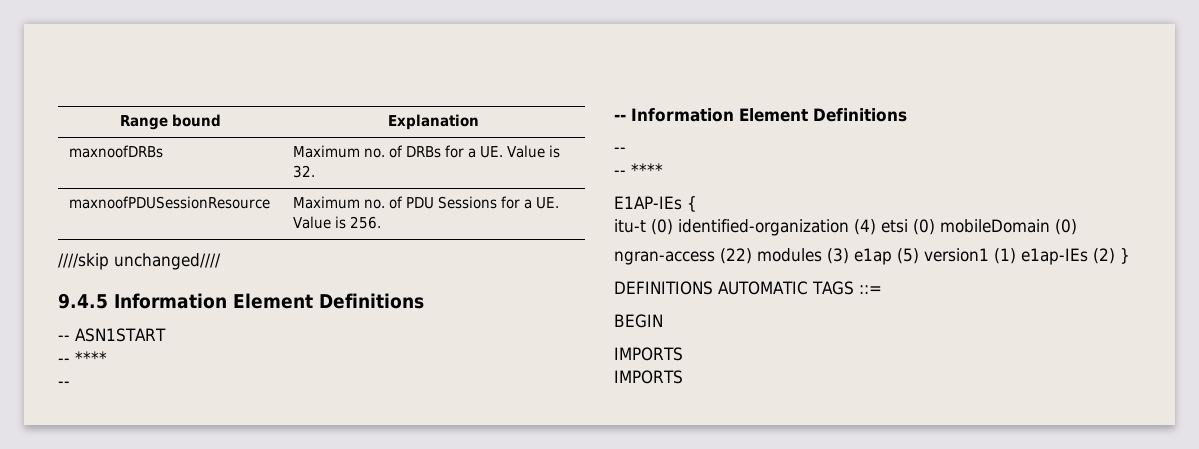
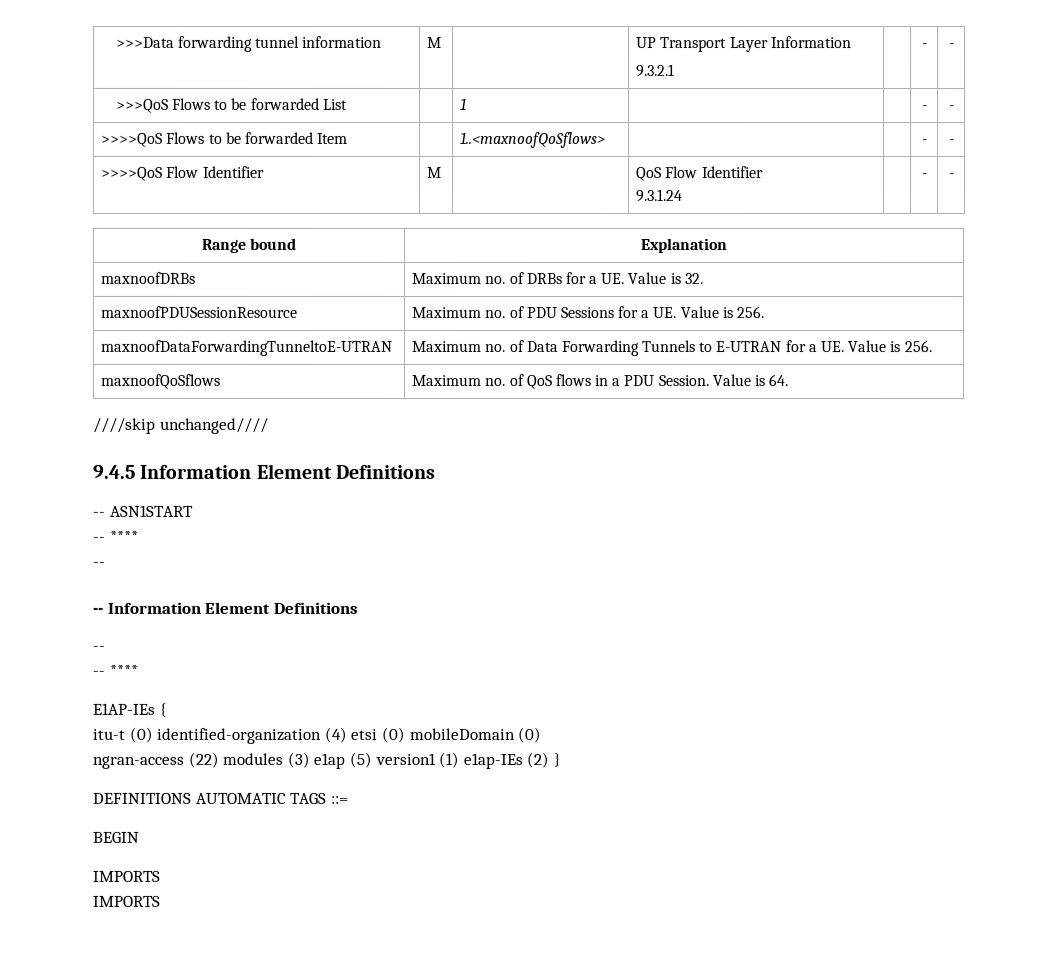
(119, 122) none -> [115,35,383,52] [427,36,443,48] [636,36,852,53] [636,64,676,78] [921,43,928,49] [948,43,955,49] [115,97,348,113] [460,97,468,110] [921,105,928,111] [948,105,955,111] [101,131,349,147] [460,131,607,149] [921,139,928,145] [948,139,955,145] [101,165,265,181] [427,166,443,178] [636,166,764,182] [636,189,684,203] [921,173,928,179] [948,173,955,179] >>>Data forwarding tunnel information | M | | UP Transport Layer Information // 9.3.2.1 | | - | - // >>>QoS Flows to be forwarded List | | 1 | | | - | - // >>>>QoS Flows to be forwarded Item | | 1..<maxnoofQoSflows> | | | - | - // >>>>QoS Flow Identifier | M | | QoS Flow Identifier // 9.3.1.24 | | - | - //
(382, 222) none -> [101,339,394,356] [412,339,933,357] [101,373,222,389] [412,373,790,390] // maxnoofDataForwardingTunneltoE-UTRAN | Maximum no. of Data Forwarding Tunnels to E-UTRAN for a UE. Value is 256. // maxnoofQoSflows | Maximum no. of QoS flows in a PDU Session. Value is 64.

